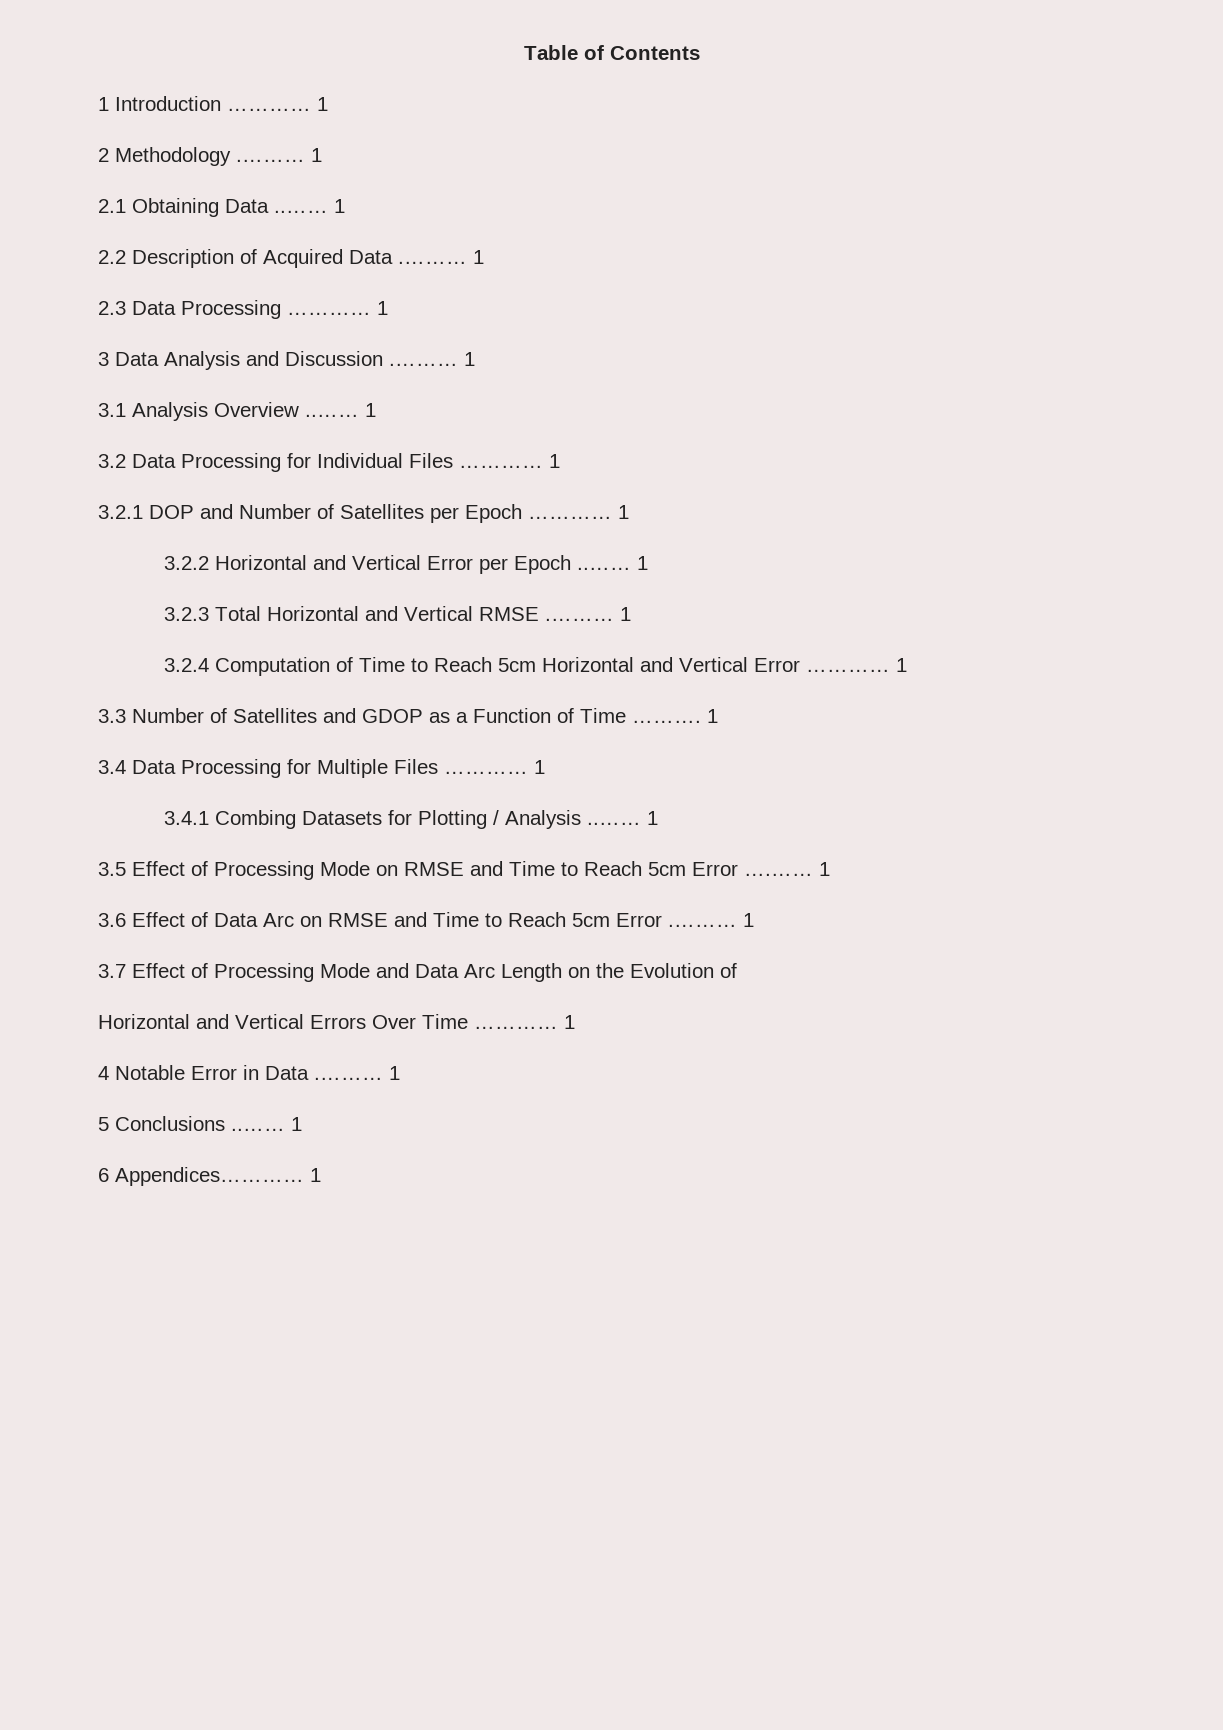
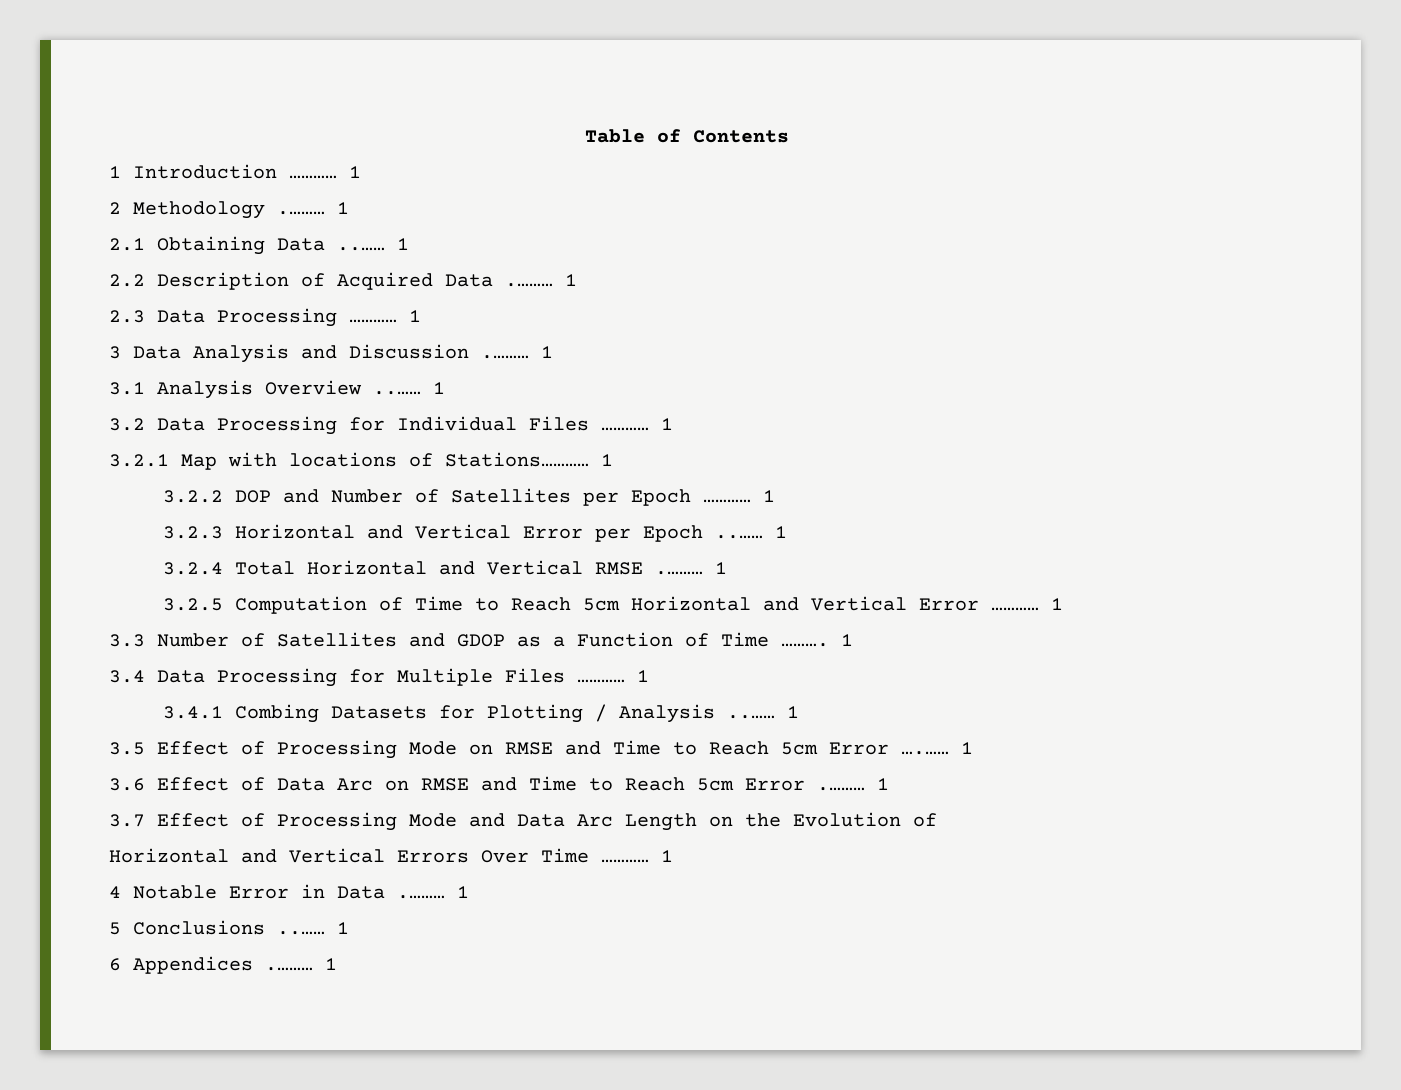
(143, 512) none -> [181,452,613,470] [163,490,224,503] Map with locations of Stations………… 1 // 3.2.2
[163,556,209,570] 3.2.2 -> [163,526,224,539] 3.2.3
[163,607,209,621] 3.2.3 -> [163,562,224,575] 3.2.4
[163,658,209,672] 3.2.4 -> [163,598,224,611] 3.2.5
[115,1167,304,1186] Appendices………… -> [133,956,313,974] Appendices .………

